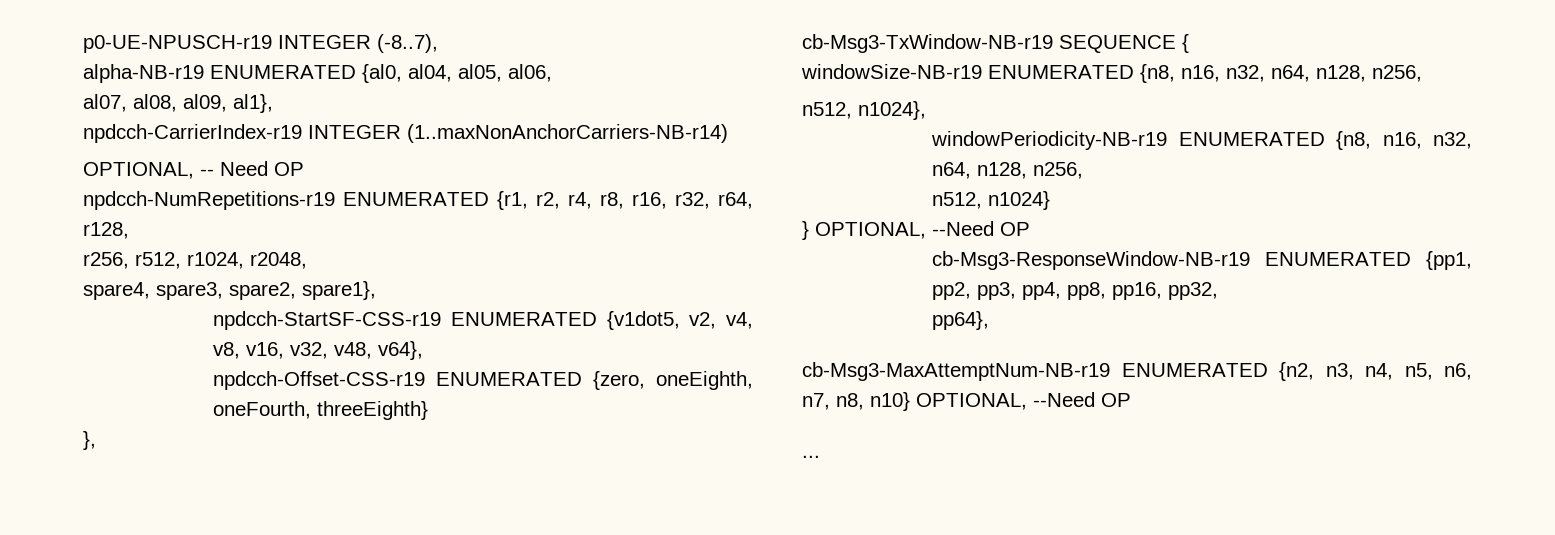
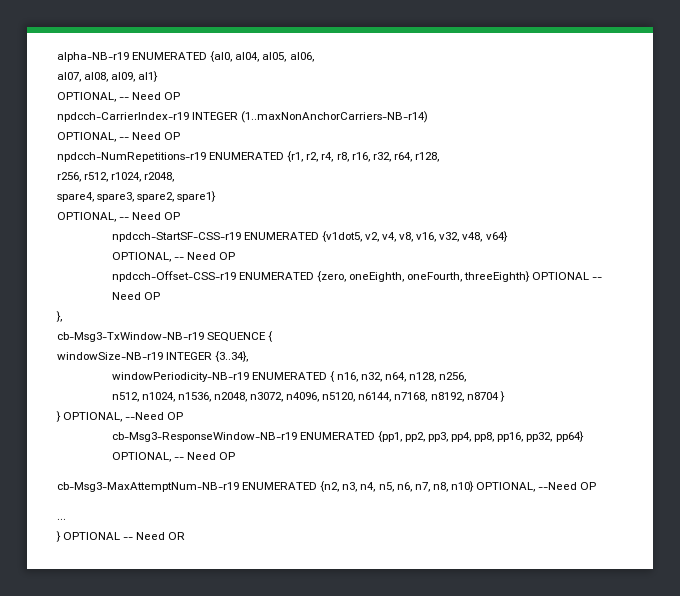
[83,34,438,53] p0-UE-NPUSCH-r19 INTEGER (-8..7), // -> (57, 57) none
[233,94,273,113] al1}, -> [138,71,159,82] [57,92,181,102] al1} // OPTIONAL, -- Need OP
[302,281,376,300] spare1}, -> [177,191,217,202] [57,212,181,222] spare1} // OPTIONAL, -- Need OP
[378,341,424,360] v64}, -> [485,231,508,242] [111,252,235,262] v64} // OPTIONAL, -- Need OP
(429, 410) none -> [532,272,603,280] [111,292,160,300] OPTIONAL -- Need OP
[988,64,1422,83] [802,101,926,120] [931,131,1473,150] [932,162,1084,179] [932,191,1051,210] ENUMERATED {n8, n16, n32, n64, n128, n256, // n512, n1024}, // windowPeriodicity-NB-r19 ENUMERATED {n8, n16, n32, n64, n128, n256, // n512, n1024} -> [166,351,249,362] [111,371,467,382] [111,391,505,402] INTEGER {3..34}, // windowPeriodicity-NB-r19 ENUMERATED { n16, n32, n64, n128, n256, // n512, n1024, n1536, n2048, n3072, n4096, n5120, n6144, n7168, n8192, n8704 }
[932,311,990,330] // pp64}, -> [555,431,584,442] [111,452,235,462] pp64} OPTIONAL, -- Need OP
(820, 456) none -> [56,531,186,542] // } OPTIONAL -- Need OR

